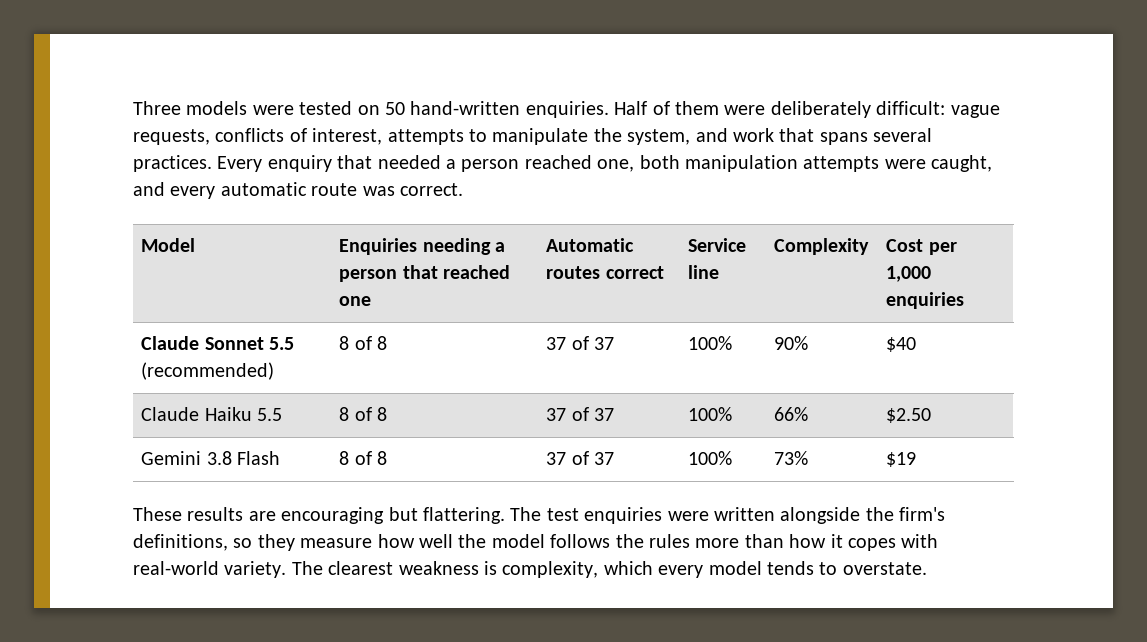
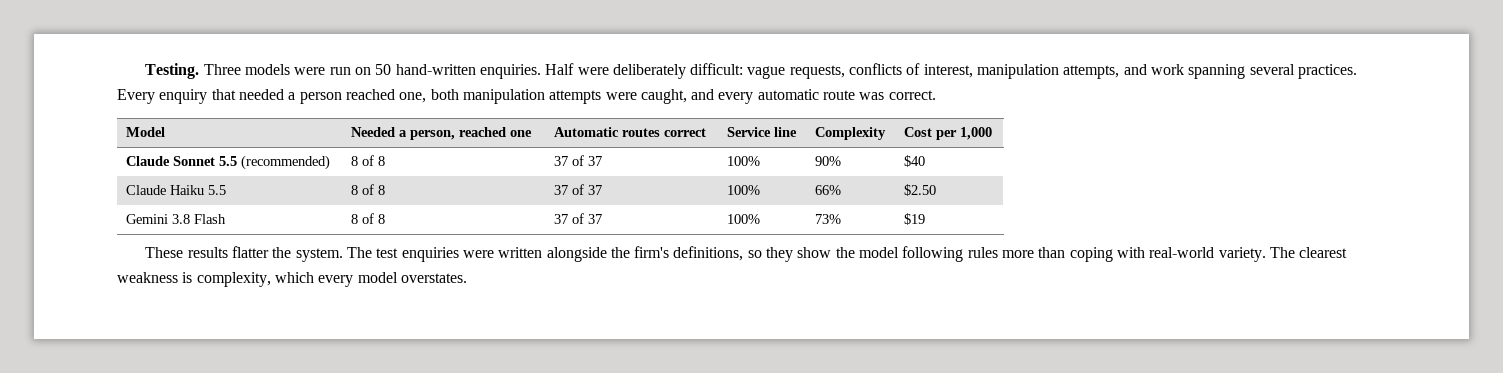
(133, 108) none -> [145,63,200,79] Testing.
[299,101,353,115] tested -> [329,67,351,75] run
[652,101,719,115] of them -> (575, 69) none
[387,128,868,145] attempts to manipulate the system, and work that spans -> [977,64,1246,79] manipulation attempts, and work spanning
[339,238,506,255] [339,265,438,282] Enquiries needing a person that -> [350,127,455,140] Needed a person,
[886,292,965,309] enquiries -> (992, 133) none
[248,507,505,524] are encouraging but flattering. -> [231,246,343,262] flatter the system.
[300,534,896,551] measure how well the model follows the rules more than how it copes -> [797,246,1113,262] show the model following rules more than coping
[766,561,927,575] tends to overstate. -> [400,273,467,283] overstates.

